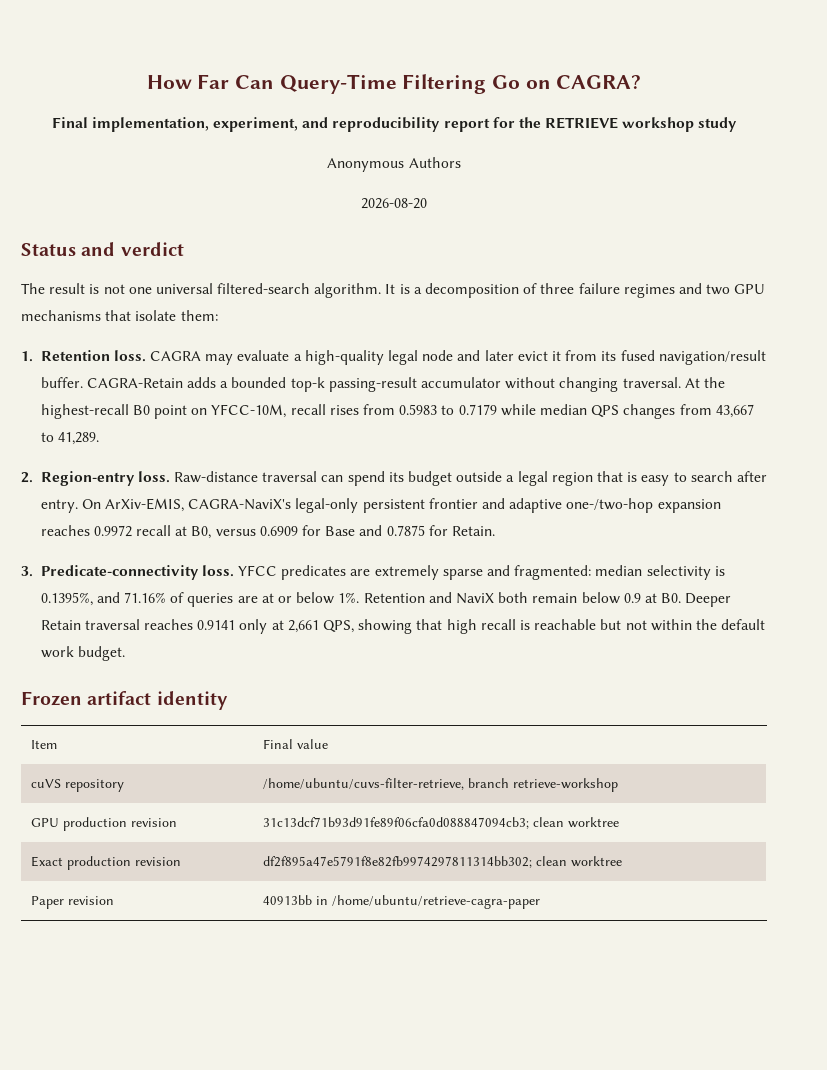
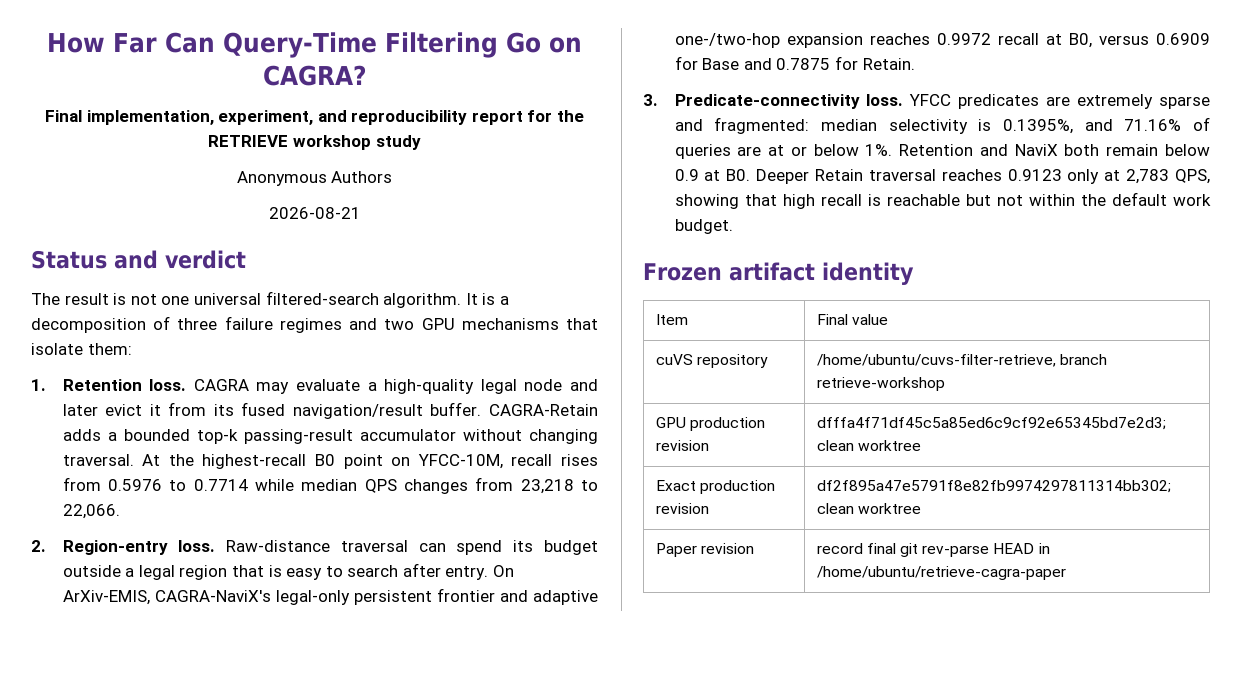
[361,198,427,209] 2026-08-20 -> [268,207,361,219] 2026-08-21
[399,404,497,415] 0.5983 to 0.7179 -> [107,479,248,491] 0.5976 to 0.7714
[715,404,754,418] [40,432,99,445] 43,667 to 41,289. -> [520,479,598,494] [62,504,120,519] 23,218 to 22,066.
[197,620,236,630] 0.9141 -> [1007,169,1062,181] 0.9123
[287,620,319,633] 2,661 -> [1126,169,1170,184] 2,783
[263,817,530,829] 31c13dcf71b93d91fe89f06cfa0d088847094cb3; -> [816,417,1166,430] dfffa4f71df45c5a85ed6c9cf92e65345bd7e2d3;
[263,895,313,905] 40913bb -> [816,543,1035,557] record final git rev-parse HEAD

